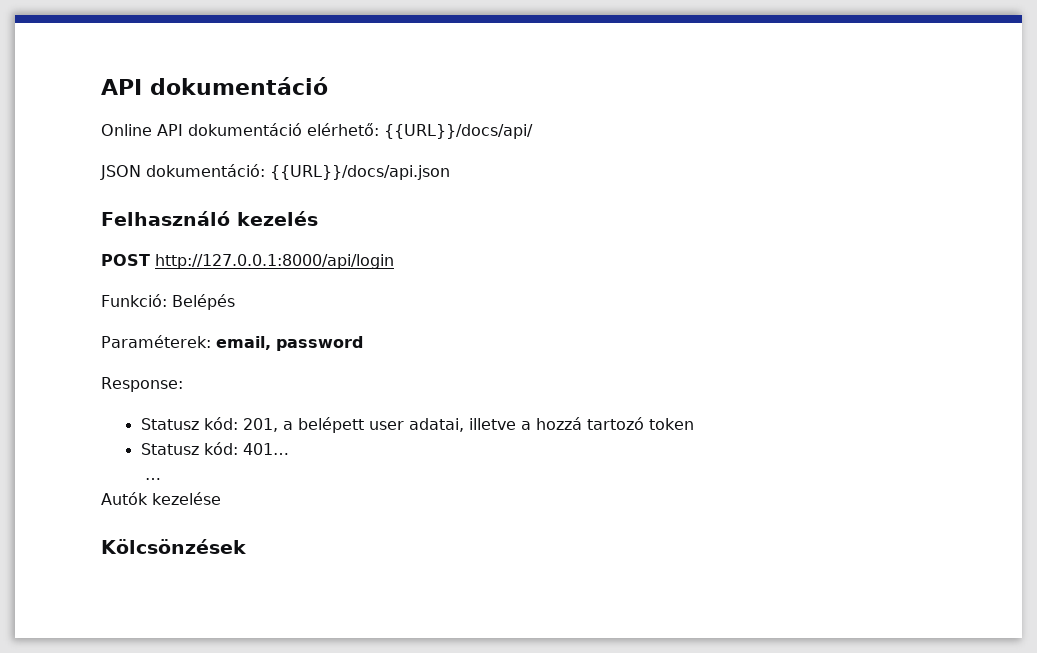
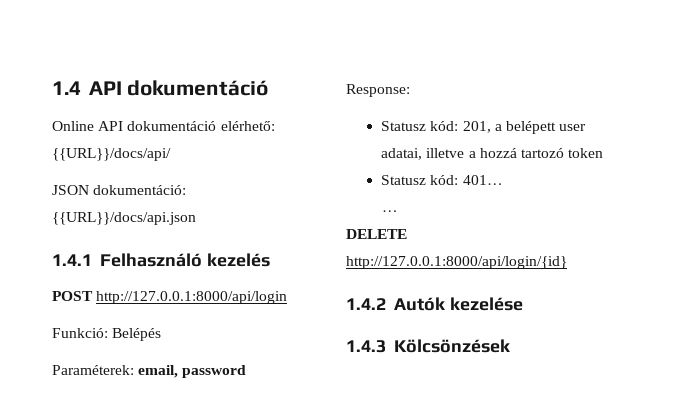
(101, 87) none -> [52,81,81,95] 1.4
(450, 172) none -> [52,254,92,266] 1.4.1
(162, 479) none -> [346,229,407,239] [346,256,567,269] [346,298,386,310] DELETE http://127.0.0.1:8000/api/login/{id} // 1.4.2
(221, 498) none -> [346,340,386,353] 1.4.3

